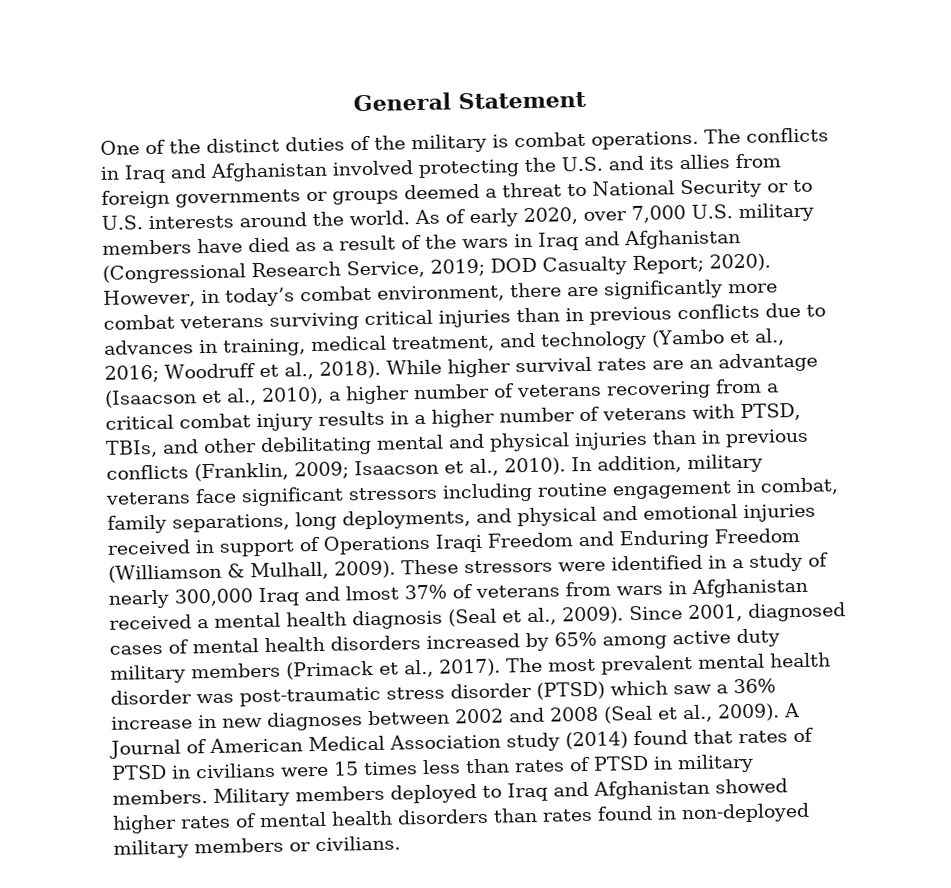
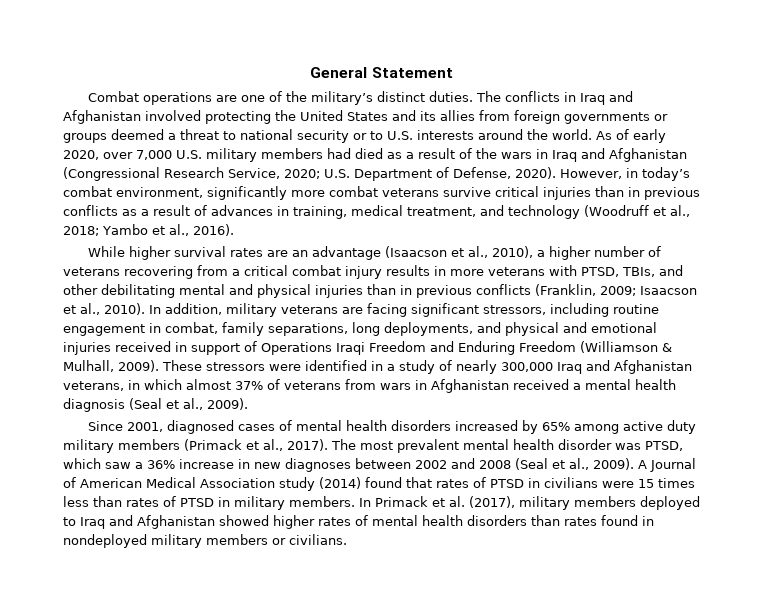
[100,130,699,155] One of the distinct duties of the military is combat operations. -> [88,91,474,105] Combat operations are one of the military’s distinct duties.
[561,156,603,172] U.S. -> [300,110,388,121] United States
[592,178,762,199] National Security -> [240,129,349,143] national security
[197,238,243,254] have -> [327,148,351,159] had
[430,254,704,277] 2019; DOD Casualty Report; -> [284,167,511,181] 2020; U.S. Department of Defense,
[509,282,599,298] there are -> (203, 192) none
[269,312,359,331] surviving -> [443,187,491,197] survive
[765,302,826,318] due to -> [122,205,207,216] as a result of
[651,328,785,348] [104,360,381,383] (Yambo et al., 2016; Woodruff et al., 2018). -> [584,205,690,217] [63,224,234,236] (Woodruff et al., 2018; Yambo et al., 2016). //
[414,406,600,428] a higher number of -> [450,269,484,276] more
[195,486,438,507] face significant stressors -> [342,303,546,317] are facing significant stressors,
[345,585,399,601] lmost -> [614,360,692,374] [63,379,231,391] Afghanistan veterans, in which almost
(624, 615) none -> (248, 404) //
[239,681,605,707] post-traumatic stress disorder (PTSD) -> [645,441,683,451] PTSD,
[213,787,290,807] Military -> [359,496,570,510] In Primack et al. (2017), military
[681,802,810,824] non-deployed -> [63,534,147,548] nondeployed

